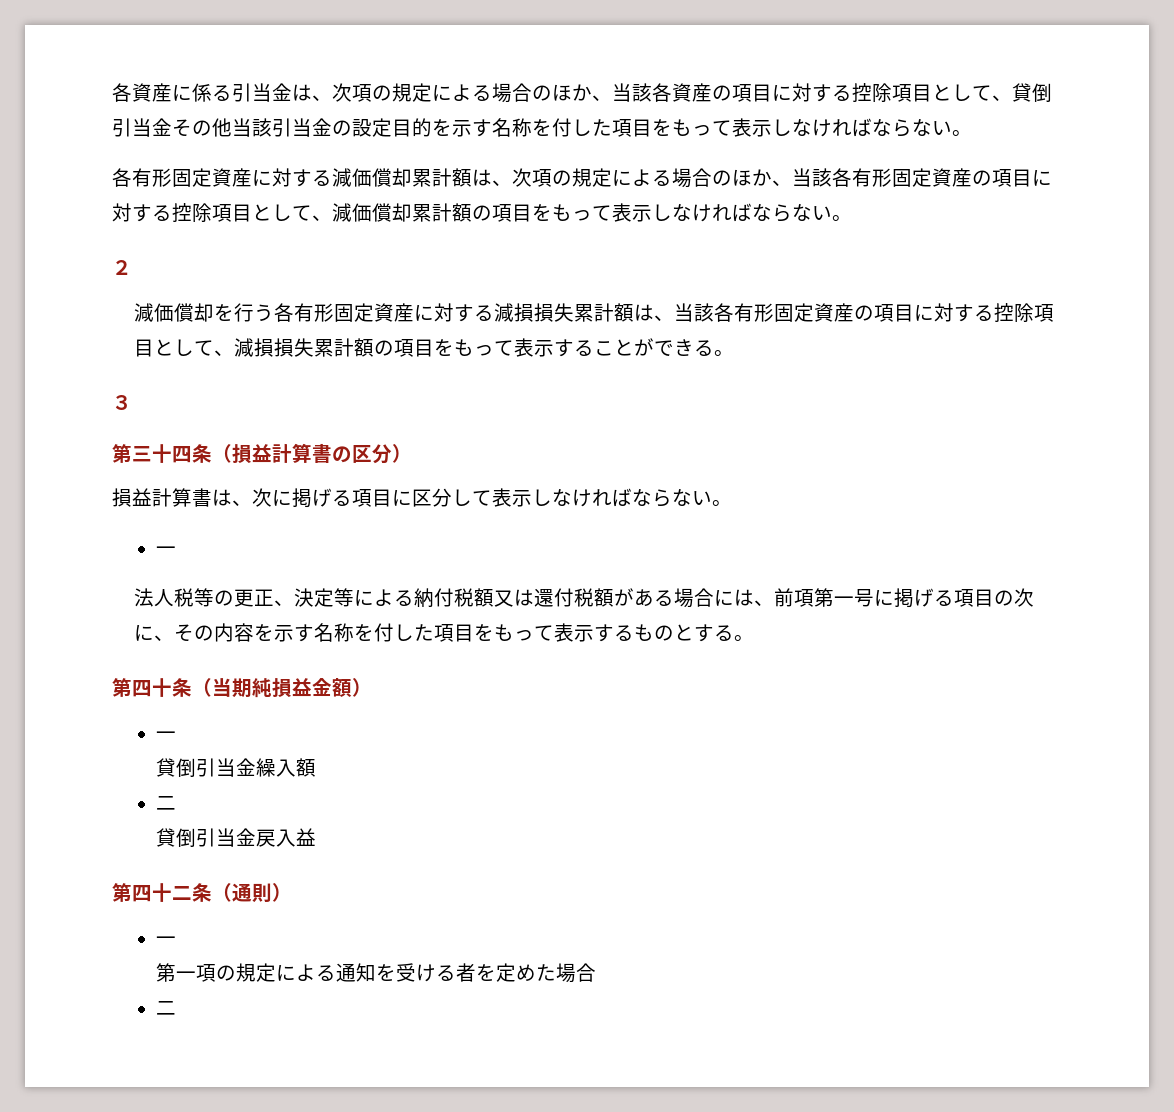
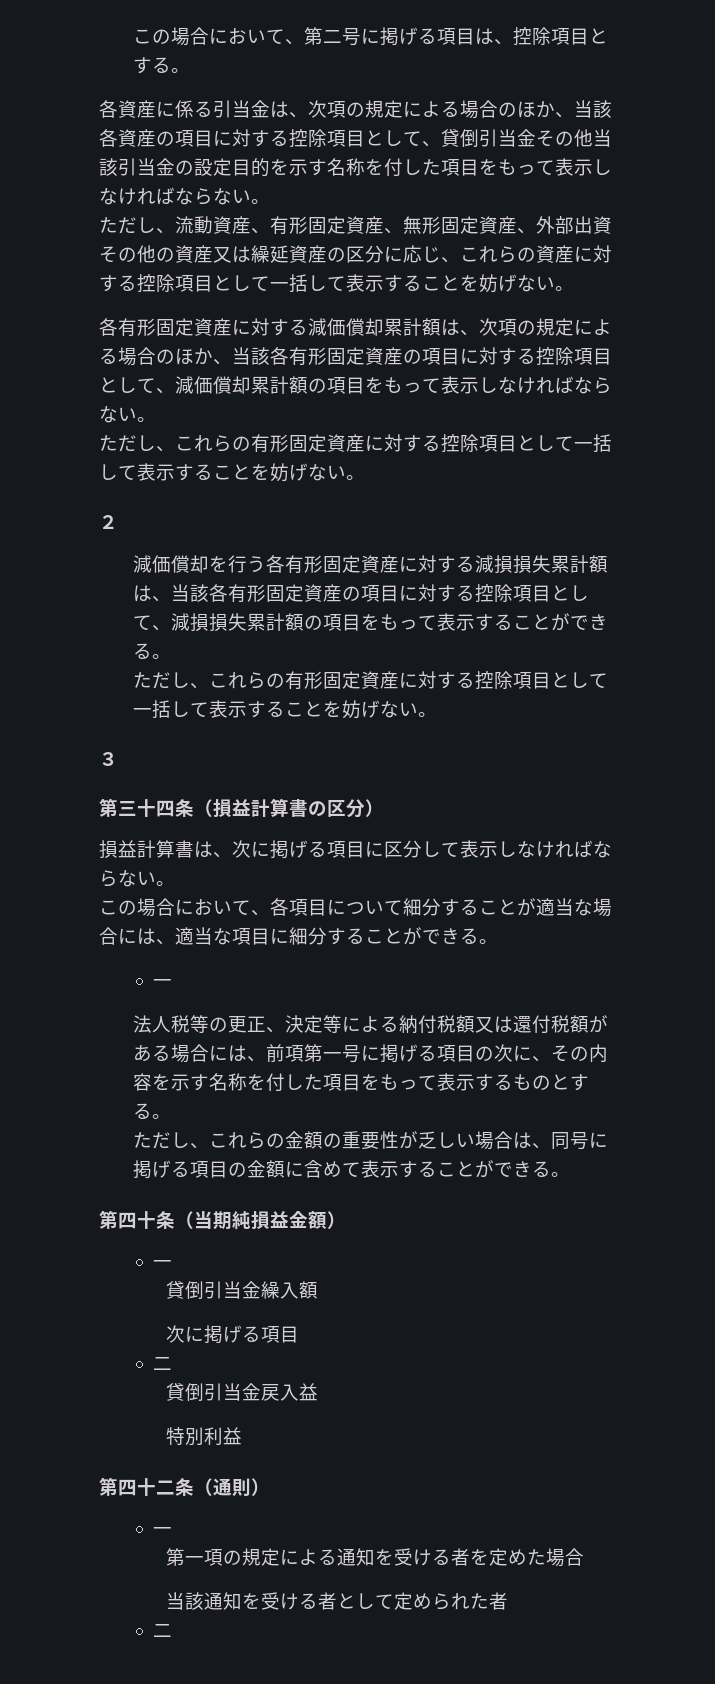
(112, 92) none -> [132,27,608,46] [132,57,190,74] この場合において、第二号に掲げる項目は、控除項目とする。 //
(972, 133) none -> [99,216,612,235] [99,245,612,263] [99,274,574,293] // ただし、流動資産、有形固定資産、無形固定資産、外部出資その他の資産又は繰延資産の区分に応じ、これらの資産に対する控除項目として一括して表示することを妨げない。
(852, 218) none -> [99,434,612,453] [99,463,365,482] // ただし、これらの有形固定資産に対する控除項目として一括して表示することを妨げない。
(735, 353) none -> [132,671,608,690] [132,700,437,719] // ただし、これらの有形固定資産に対する控除項目として一括して表示することを妨げない。
(732, 503) none -> [99,898,612,917] [99,927,498,945] // この場合において、各項目について細分することが適当な場合には、適当な項目に細分することができる。
(755, 638) none -> [132,1131,608,1150] [132,1160,570,1179] // ただし、これらの金額の重要性が乏しい場合は、同号に掲げる項目の金額に含めて表示することができる。
(317, 767) none -> [166,1325,300,1344] // 次に掲げる項目
(317, 837) none -> [166,1427,243,1446] // 特別利益
(597, 972) none -> [166,1592,509,1610] // 当該通知を受ける者として定められた者

